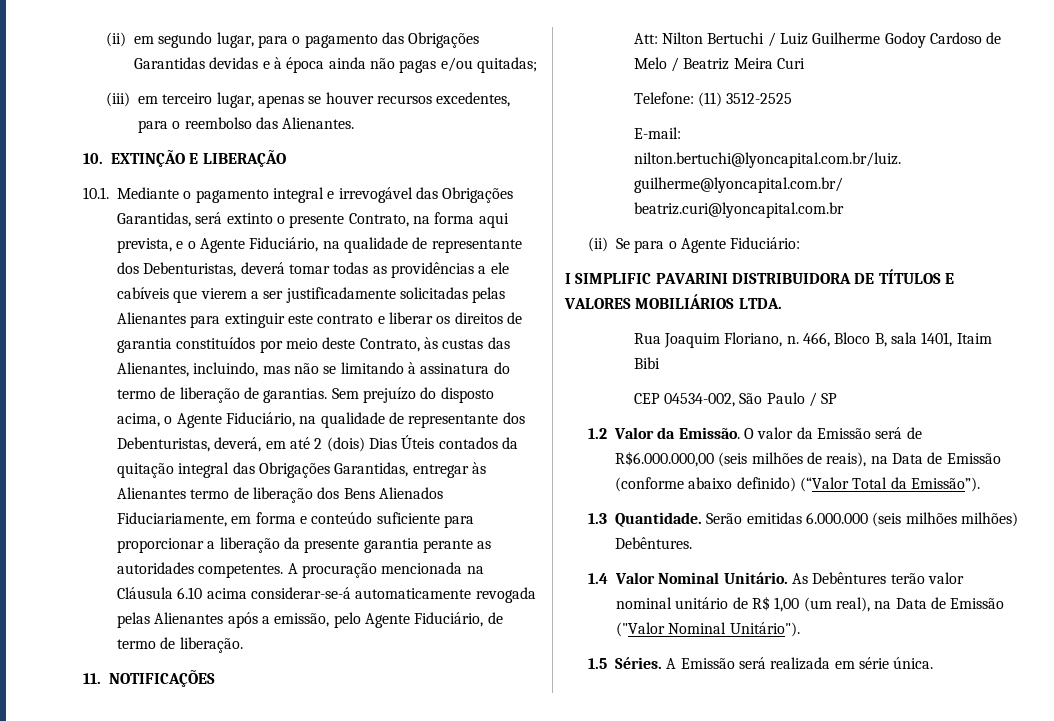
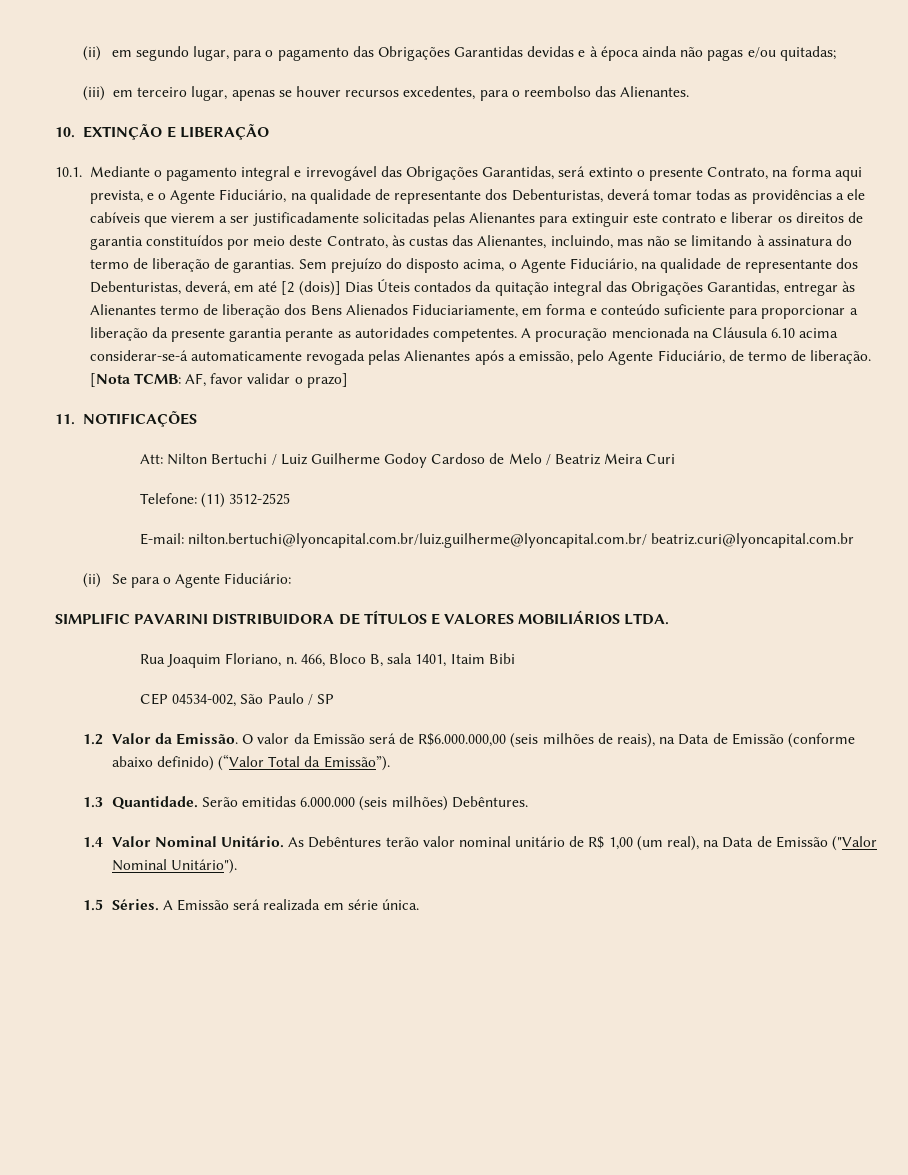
[314,437,365,452] 2 (dois) -> [281,281,341,296] [2 (dois)]
(243, 645) none -> [89,373,348,388] [Nota TCMB: AF, favor validar o prazo]
[565,273,571,284] I -> (292, 578) none
[905,512,957,524] milhões -> (388, 803) none

